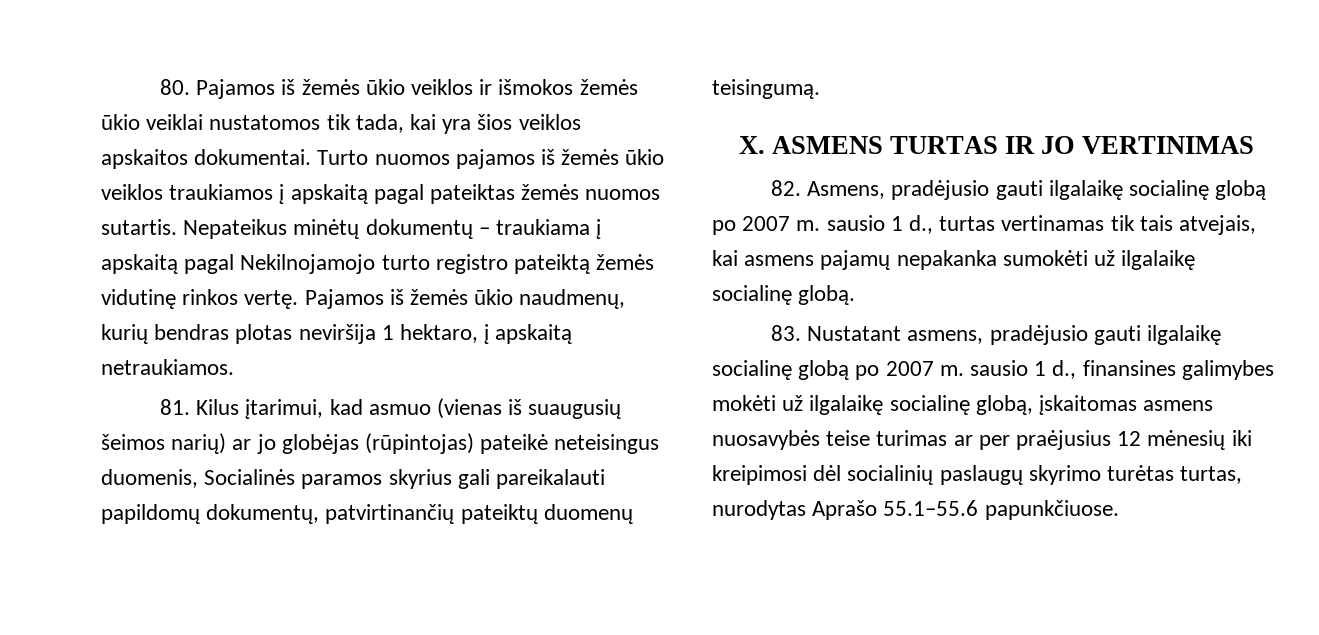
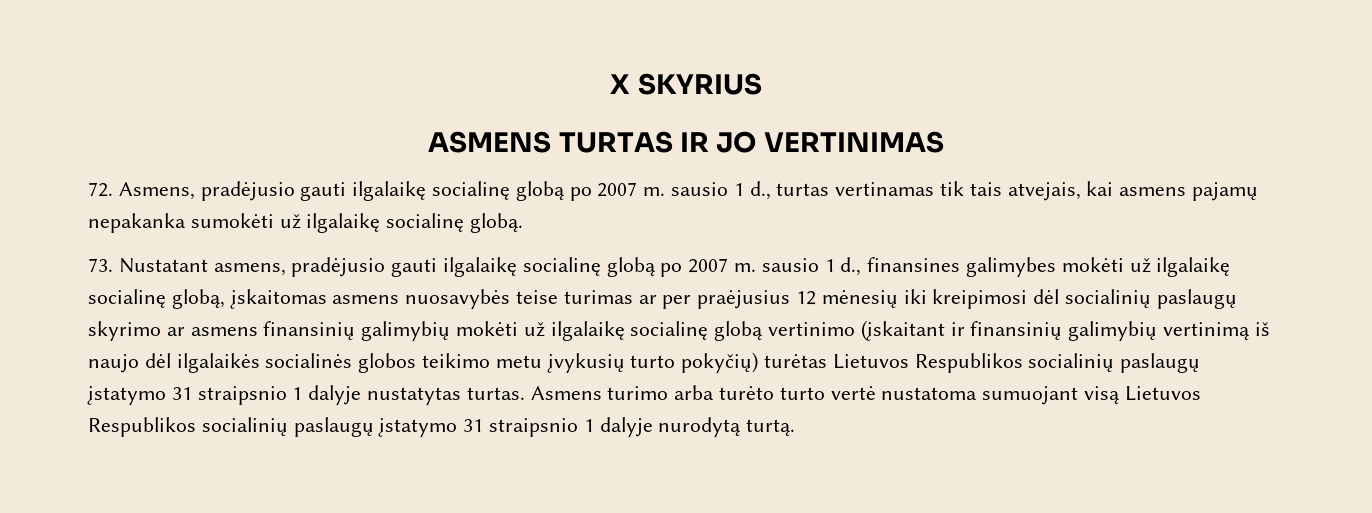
[159,79,638,99] [101,114,581,134] [101,149,665,169] [101,184,661,204] [101,219,602,239] [101,254,655,274] [101,289,626,309] [101,324,573,344] [101,359,234,375] [159,398,622,419] [101,433,660,454] [101,469,606,489] [101,504,633,524] [712,79,820,99] [738,136,765,154] 80. Pajamos iš žemės ūkio veiklos ir išmokos žemės ūkio veiklai nustatomos tik tada, kai yra šios veiklos apskaitos dokumentai. Turto nuomos pajamos iš žemės ūkio veiklos traukiamos į apskaitą pagal pateiktas žemės nuomos sutartis. Nepateikus minėtų dokumentų – traukiama į apskaitą pagal Nekilnojamojo turto registro pateiktą žemės vidutinę rinkos vertę. Pajamos iš žemės ūkio naudmenų, kurių bendras plotas neviršija 1 hektaro, į apskaitą netraukiamos. // 81. Kilus įtarimui, kad asmuo (vienas iš suaugusių šeimos narių) ar jo globėjas (rūpintojas) pateikė neteisingus duomenis, Socialinės paramos skyrius gali pareikalauti papildomų dokumentų, patvirtinančių pateiktų duomenų teisingumą. // X. -> [610,73,762,95] X SKYRIUS //
[770,180,801,196] 82. -> [88,182,113,197] 72.
[770,325,801,341] 83. -> [88,258,113,272] 73.
[1107,465,1243,484] [712,500,1119,520] turėtas turtas, nurodytas Aprašo 55.1–55.6 papunkčiuose. -> [166,320,1270,341] [88,352,1201,373] [87,385,1201,405] [88,417,796,437] ar asmens finansinių galimybių mokėti už ilgalaikę socialinę globą vertinimo (įskaitant ir finansinių galimybių vertinimą iš naujo dėl ilgalaikės socialinės globos teikimo metu įvykusių turto pokyčių) turėtas Lietuvos Respublikos socialinių paslaugų įstatymo 31 straipsnio 1 dalyje nustatytas turtas. Asmens turimo arba turėto turto vertė nustatoma sumuojant visą Lietuvos Respublikos socialinių paslaugų įstatymo 31 straipsnio 1 dalyje nurodytą turtą.

